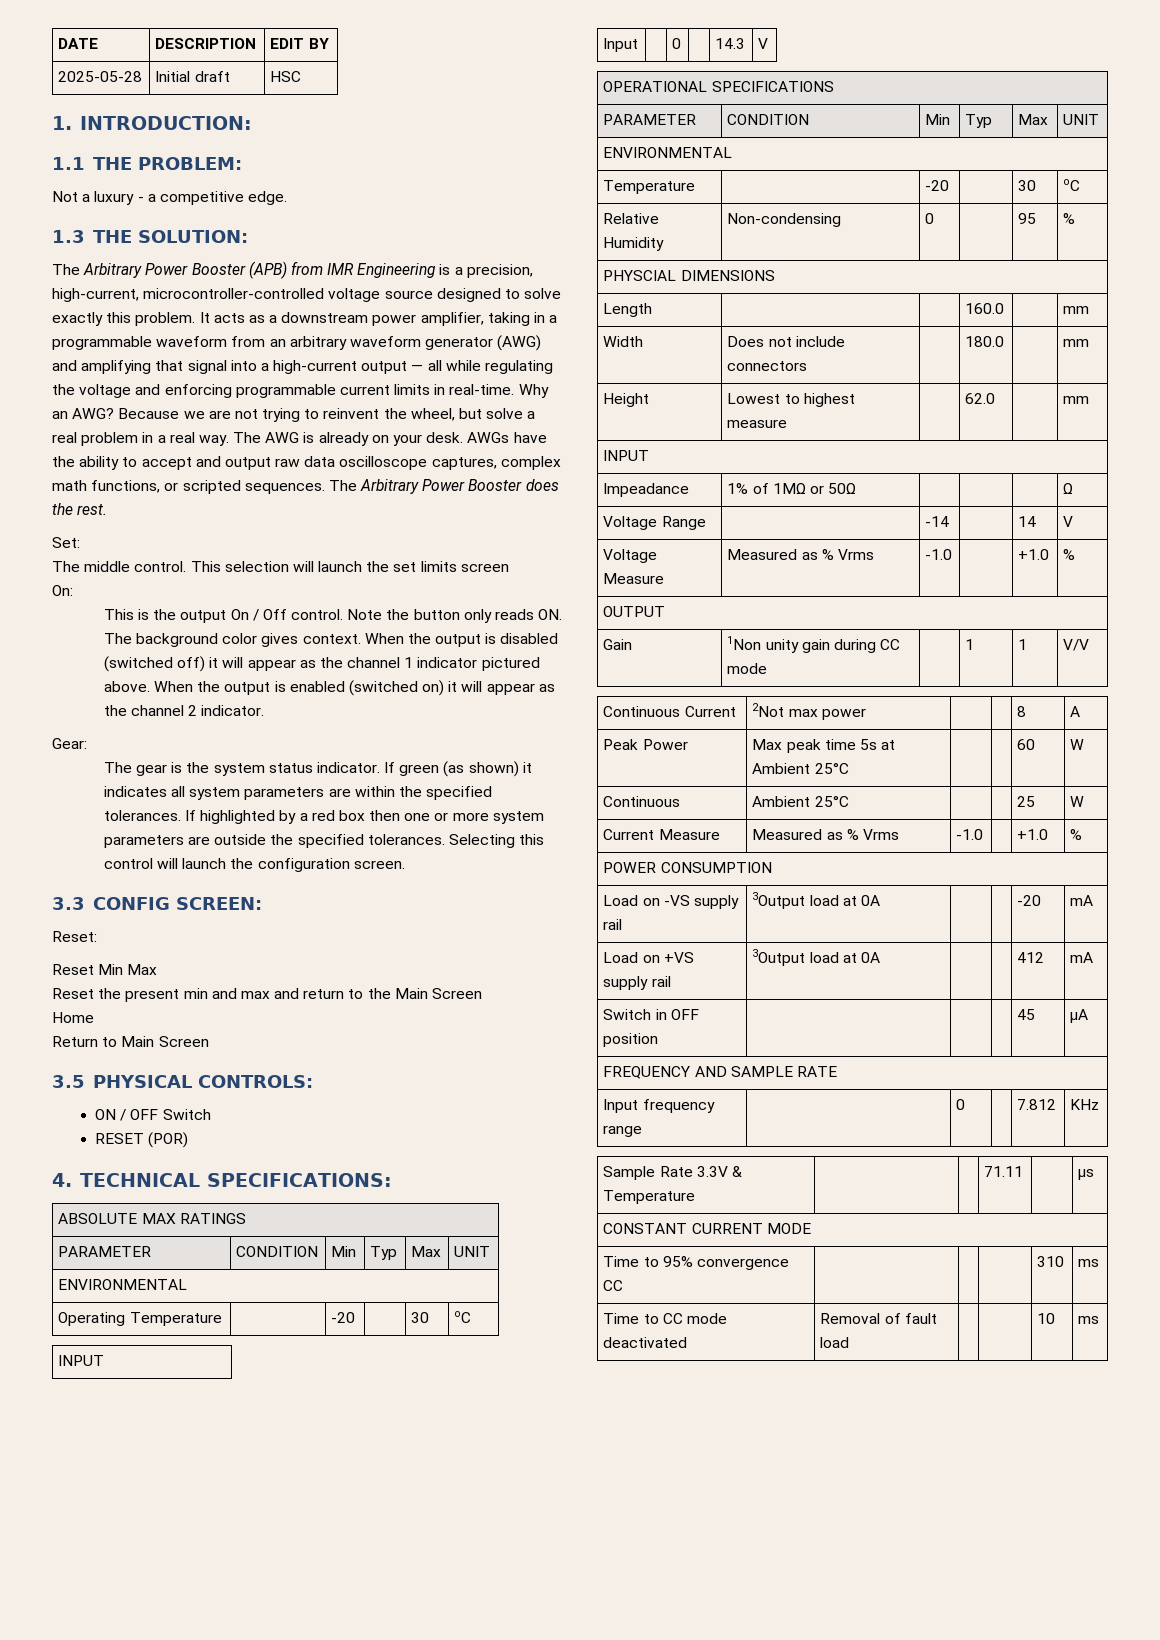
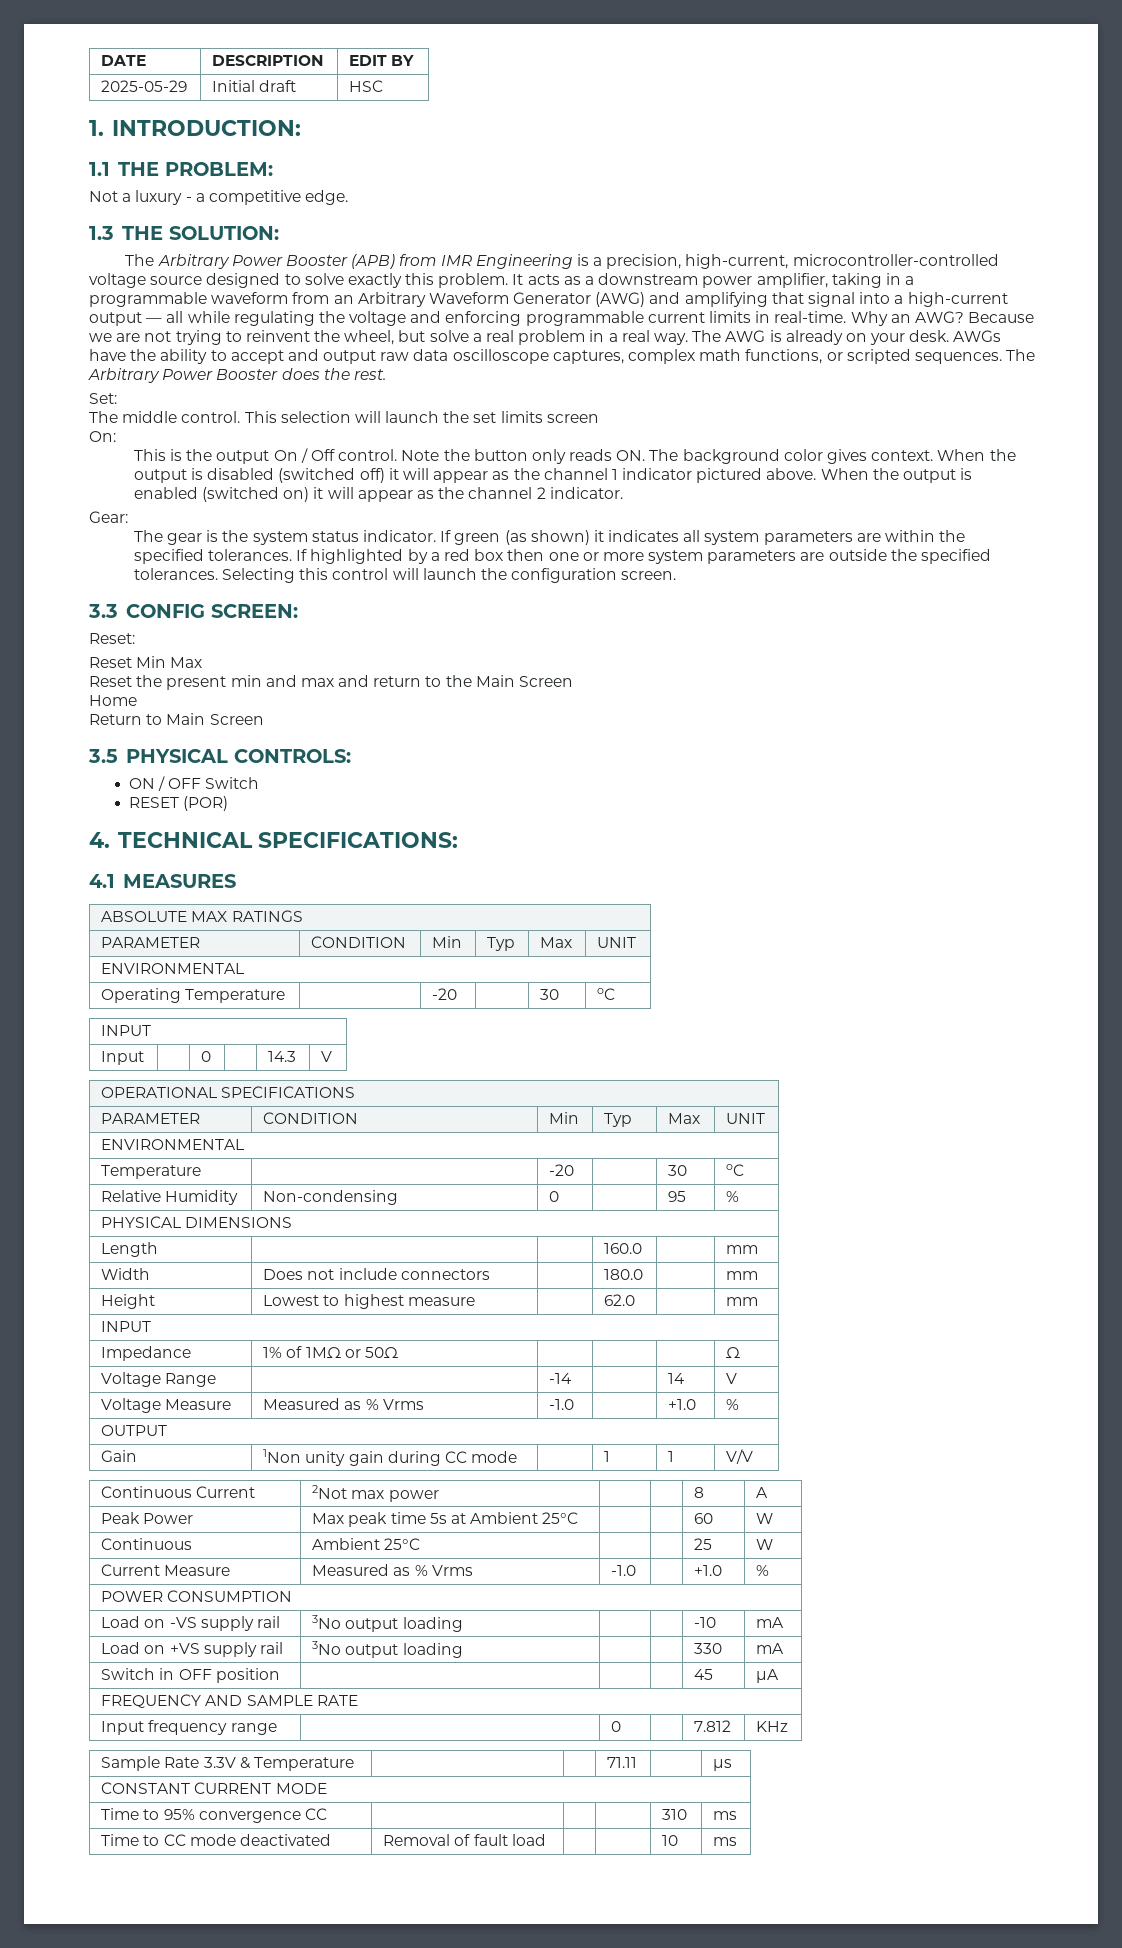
[58,71,143,82] 2025-05-28 -> [101,80,188,92] 2025-05-29
[289,336,494,350] arbitrary waveform generator -> [357,292,592,307] Arbitrary Waveform Generator
(392, 1180) none -> [89,874,236,888] // 4.1 MEASURES
[603,270,677,281] PHYSCIAL -> [101,1216,182,1228] PHYSICAL
[603,483,690,497] Impeadance -> [101,1346,192,1361] Impedance
[752,892,880,909] [1017,895,1042,906] 3Output load at 0A | | | -20 -> [312,1615,463,1632] [694,1617,717,1628] 3No output loading | | | -10
[752,949,880,966] [1017,952,1045,963] 3Output load at 0A | | | 412 -> [312,1641,463,1658] [694,1643,723,1654] 3No output loading | | | 330

